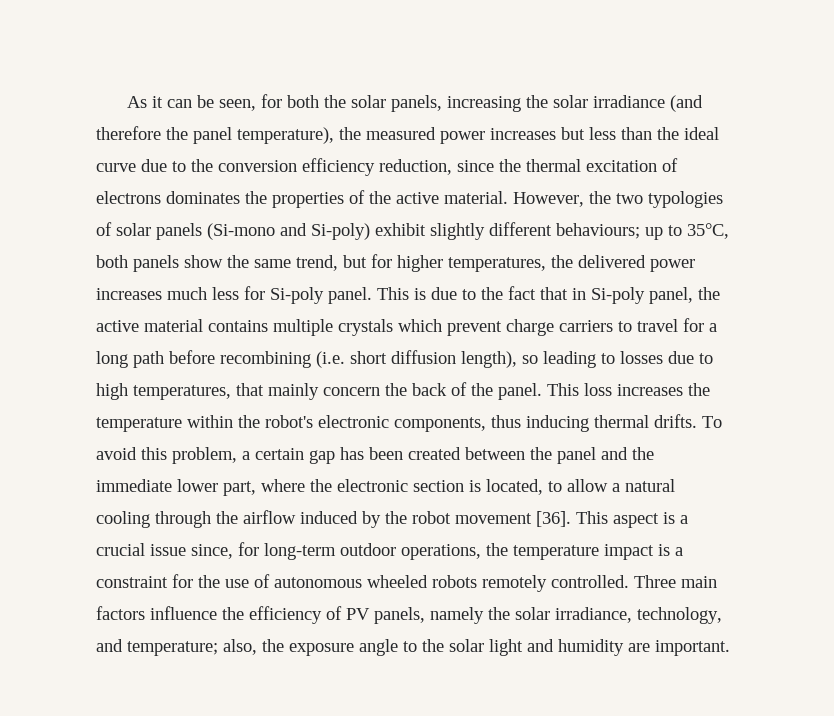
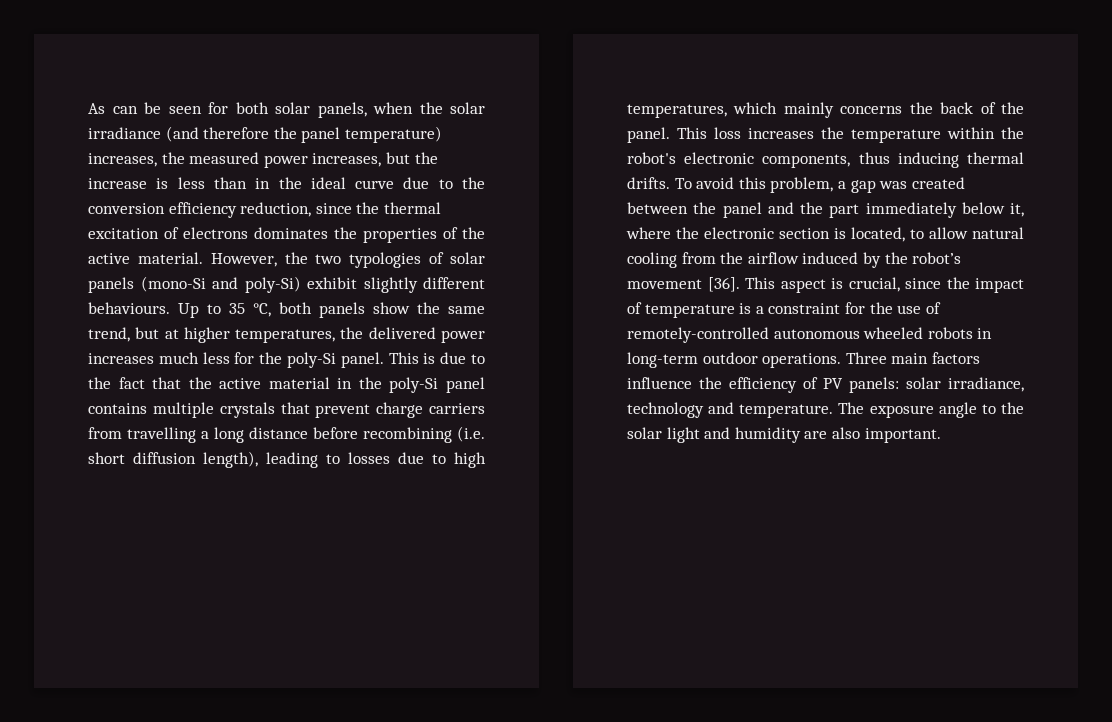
[152,96,164,108] it -> (105, 108) none
[219,99,257,111] seen, -> [168,106,202,114] seen
[324,95,347,108] the -> (269, 108) none
[447,96,522,112] increasing -> [373,102,413,114] when
[237,127,334,144] temperature), -> [344,126,442,143] [88,153,157,167] temperature) increases,
[490,127,585,140] increases but -> [312,152,438,167] [88,178,169,189] increases, but the increase is
(652, 133) none -> [255,178,271,189] in
[207,222,729,240] (Si-mono and Si-poly) exhibit slightly different behaviours; up to 35°C, -> [140,276,485,293] [88,302,271,318] (mono-Si and poly-Si) exhibit slightly different behaviours. Up to 35 °C,
[371,254,392,268] for -> [164,329,179,339] at
[270,287,324,304] Si-poly -> [259,352,336,368] the poly-Si
[572,287,720,304] [96,319,203,332] in Si-poly panel, the active material -> [188,377,485,393] the active material in the poly-Si panel
[398,319,442,332] which -> [280,402,310,414] that
[618,318,704,332] to travel for -> [88,427,196,443] from travelling
[133,351,164,368] path -> [249,427,308,439] distance
[522,355,538,364] so -> (258, 459) none
[236,383,380,400] that mainly concern -> [733,102,903,118] which mainly concerns
[255,447,403,464] certain gap has been -> [850,180,908,193] gap was
[96,479,256,496] immediate lower part, -> [829,202,1024,218] part immediately below it,
[612,483,620,492] a -> (968, 233) none
[155,511,211,528] through -> [681,252,716,264] from
[412,511,451,524] robot -> [912,252,962,264] robot’s
[680,515,688,524] [96,542,654,560] a crucial issue since, for long-term outdoor operations, the temperature impact -> [848,277,1024,293] [627,302,735,318] crucial, since the impact of temperature
(270, 581) none -> [627,327,769,343] remotely-controlled
[482,575,629,592] remotely controlled. -> [977,328,993,339] [627,352,842,368] in long-term outdoor operations.
[374,607,722,624] [96,639,284,656] panels, namely the solar irradiance, technology, and temperature; also, the -> [849,377,1024,393] [627,402,865,418] panels: solar irradiance, technology and temperature. The
(650, 647) none -> [831,427,860,439] also

